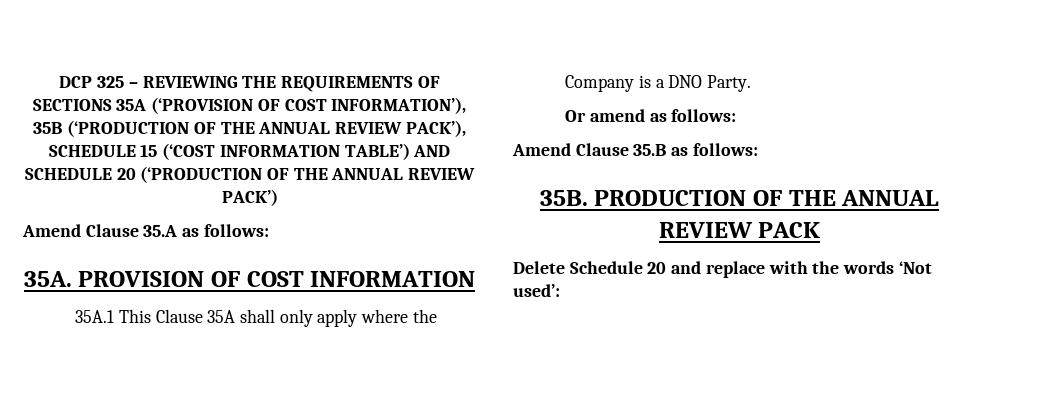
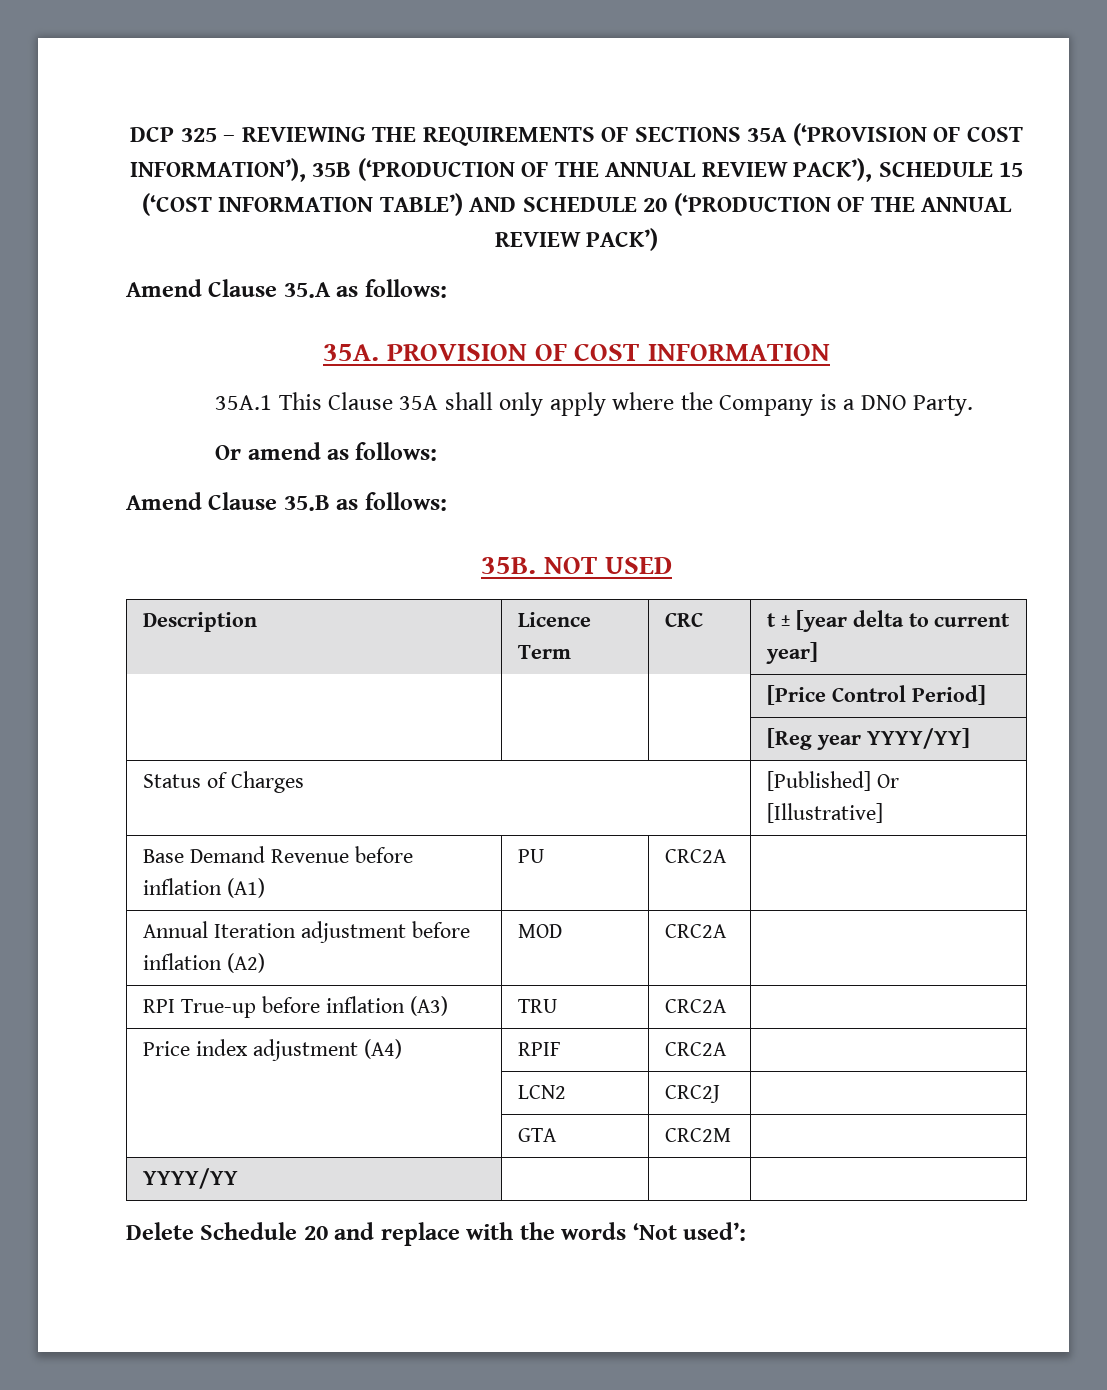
[594,190,940,206] [658,222,821,238] PRODUCTION OF THE ANNUAL REVIEW PACK -> [543,557,673,574] [143,612,258,632] [518,612,592,627] [518,645,572,659] [665,612,704,627] [767,610,1011,632] [766,642,819,664] [767,685,987,705] [767,728,971,750] [143,771,305,793] [767,771,900,791] [767,803,884,823] [143,846,413,863] [143,878,266,898] [518,849,545,863] [665,849,728,863] [143,921,470,943] [143,953,266,973] [518,924,563,938] [665,924,728,938] [143,996,448,1018] [518,999,558,1013] [665,999,728,1013] [143,1039,402,1061] [518,1042,562,1056] [665,1042,728,1056] [518,1085,567,1099] [665,1085,721,1103] [518,1128,558,1142] [665,1128,732,1142] [143,1168,239,1189] NOT USED // Description | Licence Term | CRC | t ± [year delta to current year] // | | | [Price Control Period] // | | | [Reg year YYYY/YY] // Status of Charges | [Published] Or [Illustrative] // Base Demand Revenue before inflation (A1) | PU | CRC2A | // Annual Iteration adjustment before inflation (A2) | MOD | CRC2A | // RPI True-up before inflation (A3) | TRU | CRC2A | // Price index adjustment (A4) | RPIF | CRC2A | // | LCN2 | CRC2J | // | GTA | CRC2M | // YYYY/YY | | |

